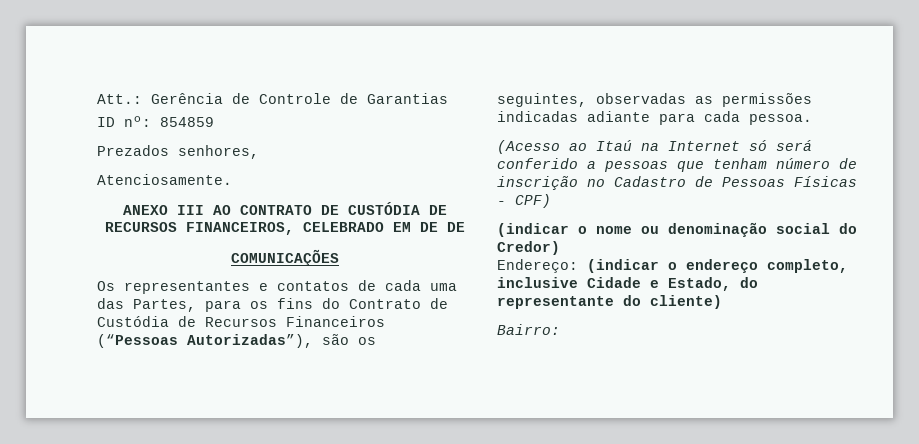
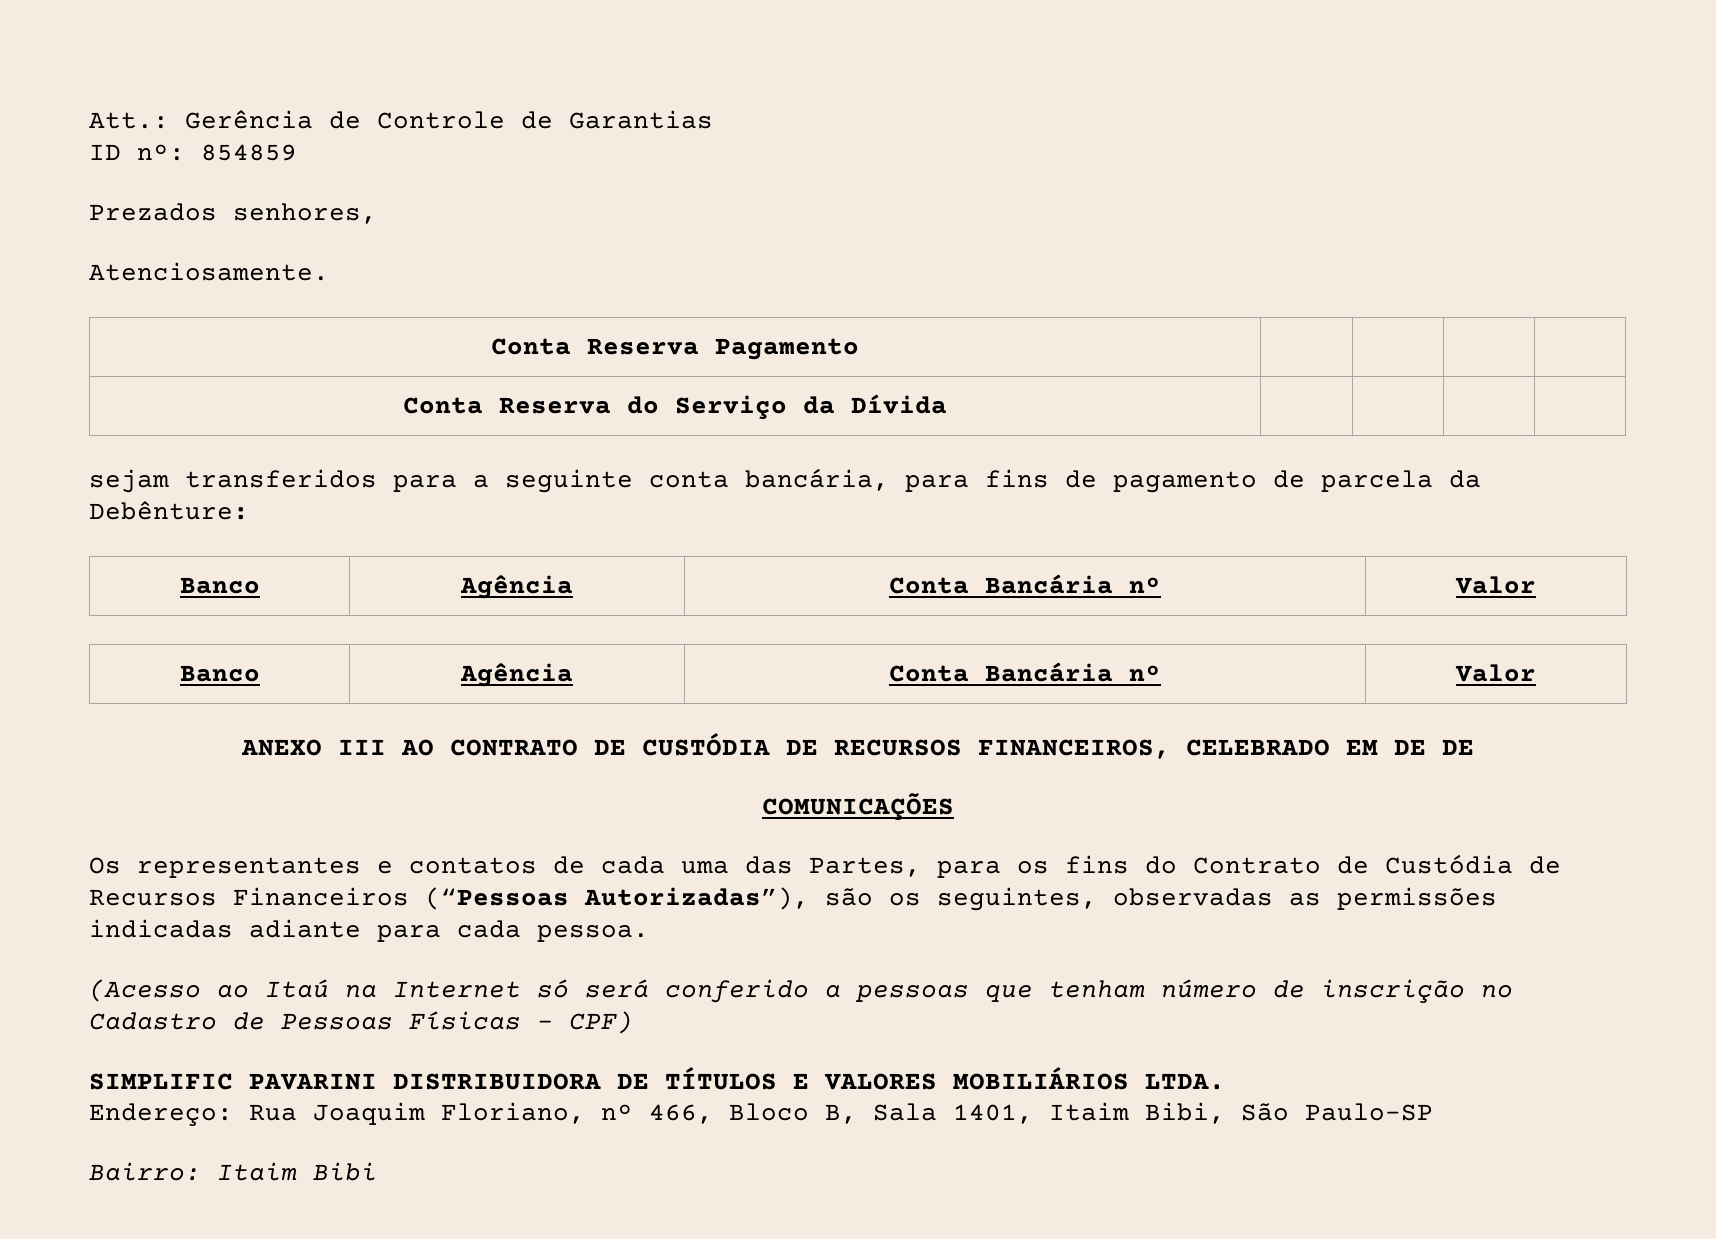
(232, 179) none -> [491,338,859,360] [403,394,947,419] [89,468,1481,493] [89,501,249,520] [179,577,260,594] [460,575,573,599] [889,574,1161,594] [1455,576,1536,594] [179,665,260,682] [460,663,573,687] [889,662,1161,682] [1455,664,1536,682] // Conta Reserva Pagamento | | | | // Conta Reserva do Serviço da Dívida | | | | // sejam transferidos para a seguinte conta bancária, para fins de pagamento de parcela da Debênture: // Banco | Agência | Conta Bancária nº | Valor // Banco | Agência | Conta Bancária nº | Valor
[497,222,857,237] [497,241,560,255] [497,259,848,273] [497,277,758,291] [497,295,722,309] (indicar o nome ou denominação social do Credor) // Endereço: (indicar o endereço completo, inclusive Cidade e Estado, do representante do cliente) -> [89,1067,1225,1090] [89,1102,1433,1126] SIMPLIFIC PAVARINI DISTRIBUIDORA DE TÍTULOS E VALORES MOBILIÁRIOS LTDA. // Endereço: Rua Joaquim Floriano, nº 466, Bloco B, Sala 1401, Itaim Bibi, São Paulo-SP
(560, 329) none -> [217,1162,377,1181] Itaim Bibi

